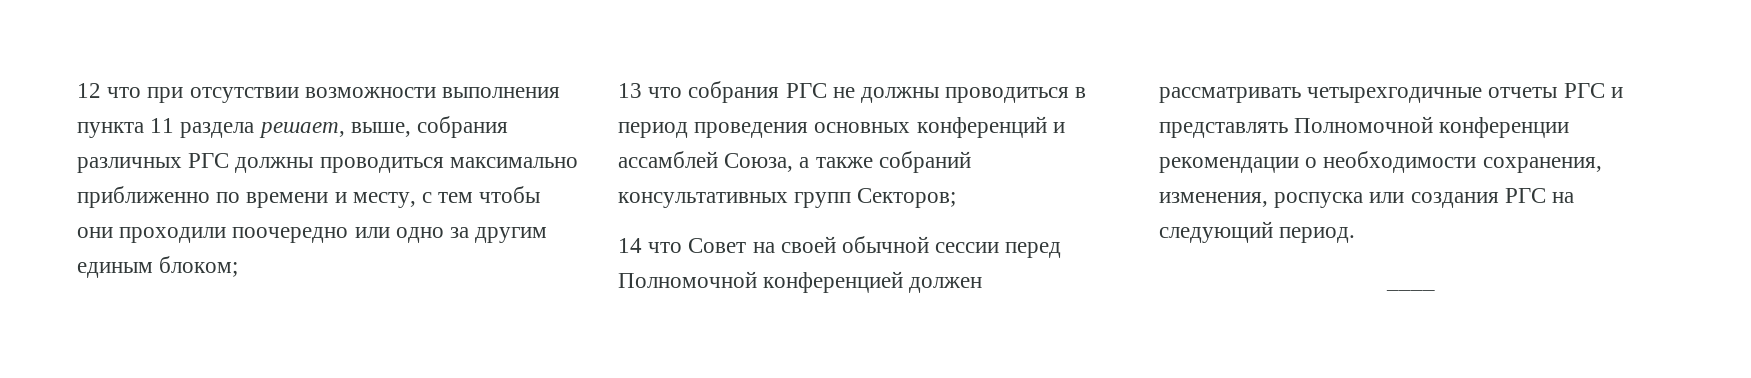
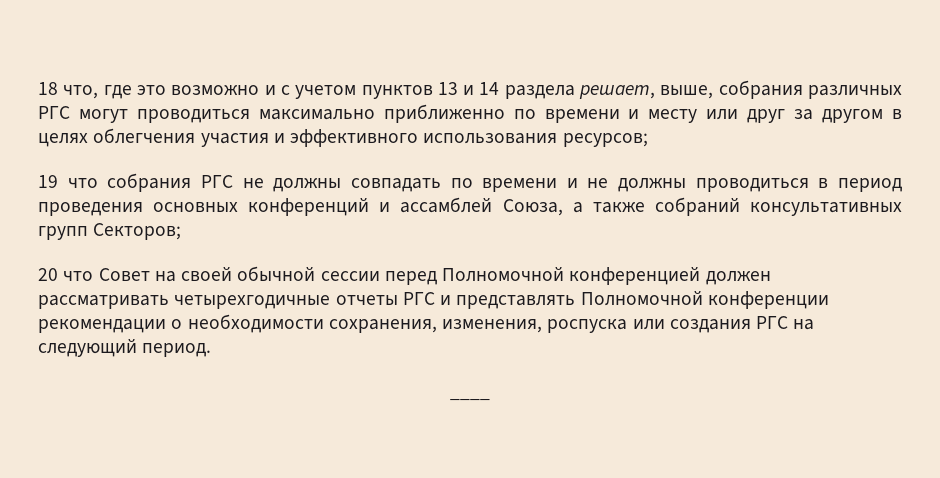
[77,83,561,103] [77,118,175,138] 12 что при отсутствии возможности выполнения пункта 11 -> [38,82,500,99] 18 что, где это возможно и с учетом пунктов 13 и 14
[235,157,314,173] должны -> [78,109,128,123] могут
[352,186,541,208] [77,227,548,243] [77,256,239,278] [618,83,642,98] месту, с тем чтобы они проходили поочередно или одно за другим единым блоком; // 13 -> [648,109,902,123] [38,128,648,147] [38,175,58,188] месту или друг за другом в целях облегчения участия и эффективного использования ресурсов; // 19
(940, 95) none -> [350,178,687,192] совпадать по времени и не должны
[618,238,642,253] 14 -> [38,268,58,281] 20

